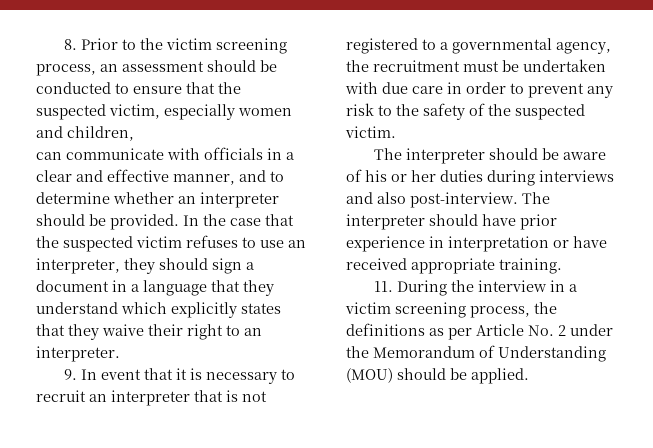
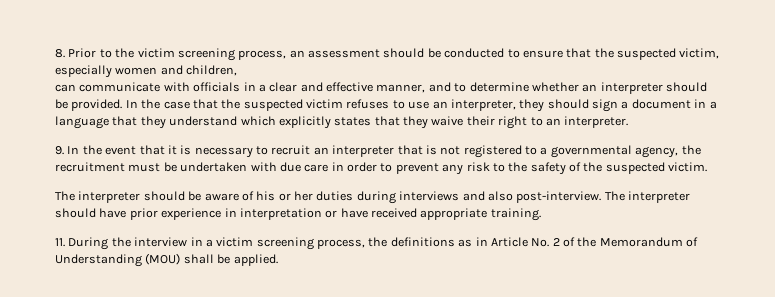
(97, 374) none -> [82,145,102,155] the
[448,328,472,340] per -> [475,237,488,246] in
[570,324,613,336] under -> [563,237,575,247] of
[397,368,446,380] should -> [183,254,214,264] shall

